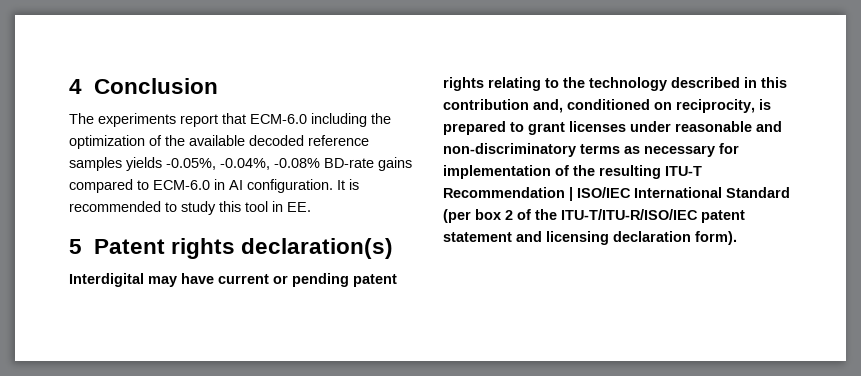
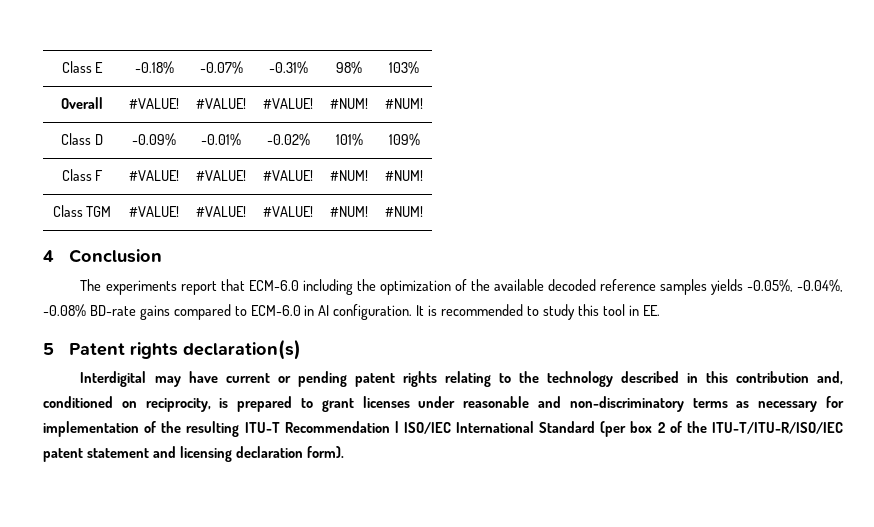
(69, 86) none -> [61,61,104,73] [134,61,174,74] [199,61,243,74] [268,61,308,74] [336,61,362,74] [389,61,419,74] [61,97,103,109] [129,98,179,109] [196,98,246,109] [263,98,313,109] [330,98,368,109] [385,98,423,109] [61,133,103,145] [132,133,176,146] [201,133,241,146] [266,133,310,146] [335,133,363,146] [388,133,420,146] [61,169,104,181] [129,170,179,181] [196,170,246,181] [263,170,313,181] [330,170,368,181] [385,170,423,181] [52,205,112,217] [129,206,179,217] [196,206,246,217] [263,206,313,217] [330,206,368,217] [385,206,423,217] Class E | -0.18% | -0.07% | -0.31% | 98% | 103% // Overall | #VALUE! | #VALUE! | #VALUE! | #NUM! | #NUM! // Class D | -0.09% | -0.01% | -0.02% | 101% | 109% // Class F | #VALUE! | #VALUE! | #VALUE! | #NUM! | #NUM! // Class TGM | #VALUE! | #VALUE! | #VALUE! | #NUM! | #NUM! //

